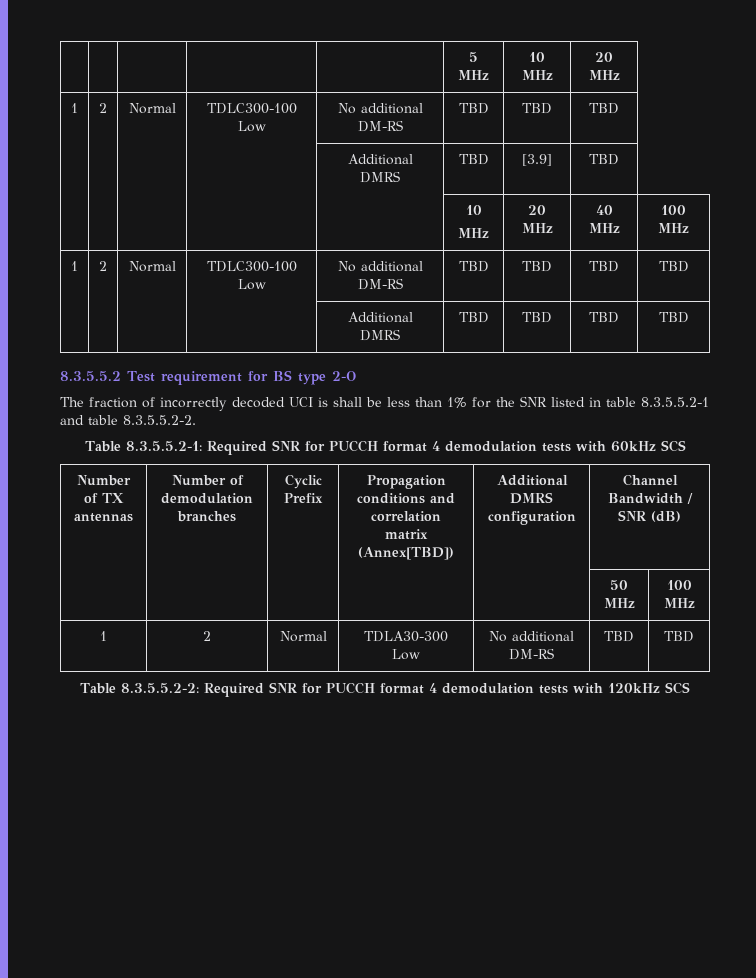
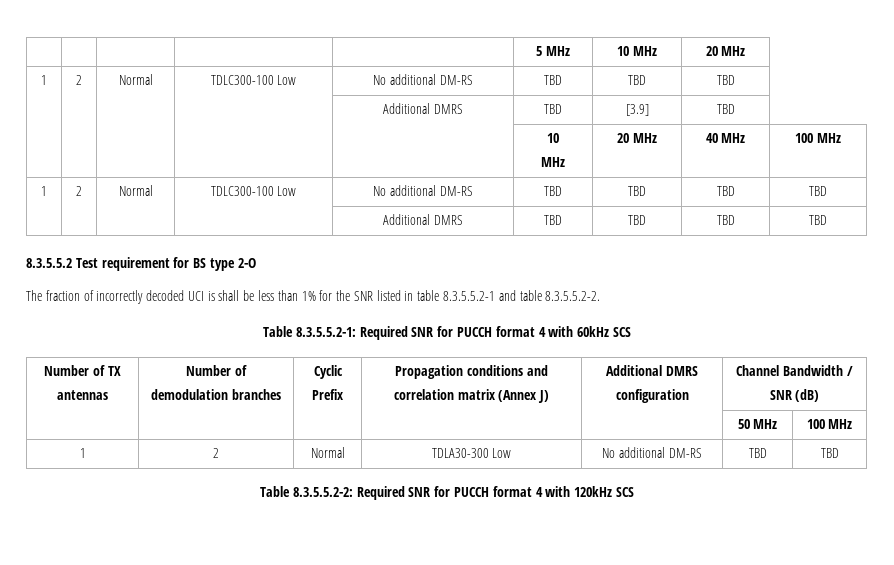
[444,441,571,452] demodulation tests -> (546, 332) none
[358,547,454,560] (Annex[TBD]) -> [498,390,550,403] (Annex J)
[441,683,568,694] demodulation tests -> (543, 492) none

